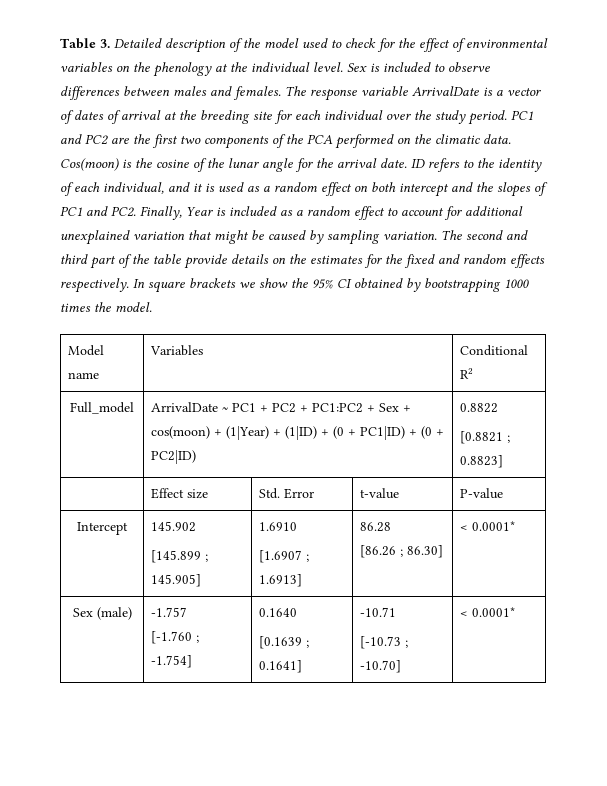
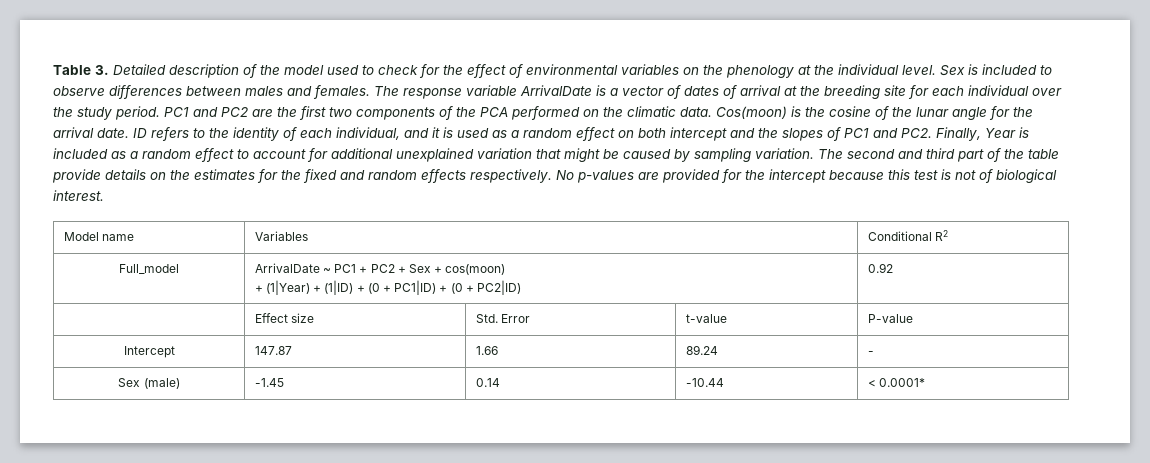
[133,278,529,293] [60,302,152,312] In square brackets we show the 95% CI obtained by bootstrapping 1000 times the model. -> [556,169,1057,183] [53,190,104,201] No p-values are provided for the intercept because this test is not of biological interest.
[312,403,376,413] PC1:PC2 + -> (406, 269) none
(211, 432) none -> (506, 269) //
[460,403,499,413] [460,431,511,444] [460,455,504,468] 0.8822 // [0.8821 ; 0.8823] -> [867,263,893,273] 0.92
[151,521,197,532] [151,550,209,563] [151,574,202,587] [259,522,298,531] [259,550,310,563] [259,574,303,587] [360,522,392,532] [360,545,444,558] [460,521,516,531] [72,607,132,620] [151,607,188,617] [151,631,200,644] [151,655,193,668] [259,608,298,617] [259,636,310,649] [259,660,303,673] [360,607,397,617] [360,636,409,649] [360,660,402,673] 145.902 // [145.899 ; 145.905] | 1.6910 // [1.6907 ; 1.6913] | 86.28 // [86.26 ; 86.30] | < 0.0001* // Sex (male) | -1.757 // [-1.760 ; -1.754] | 0.1640 // [0.1639 ; 0.1641] | -10.71 // [-10.73 ; -10.70] -> [254,346,292,355] [475,346,498,355] [685,345,718,355] [867,351,874,355] [118,378,180,389] [254,378,284,387] [475,378,500,387] [685,378,724,387] 147.87 | 1.66 | 89.24 | - // Sex (male) | -1.45 | 0.14 | -10.44

